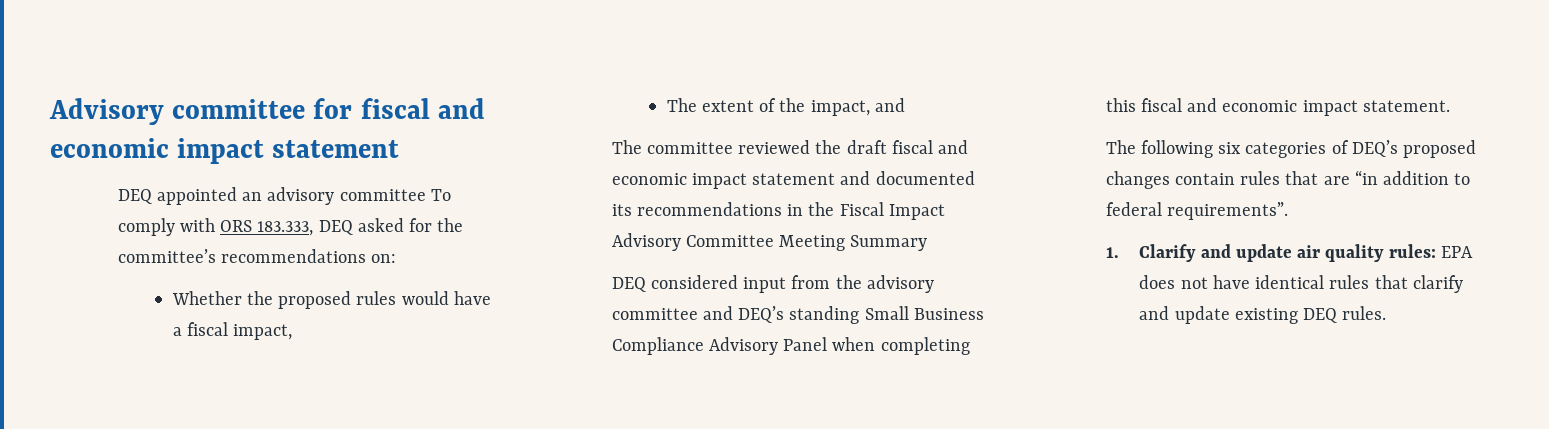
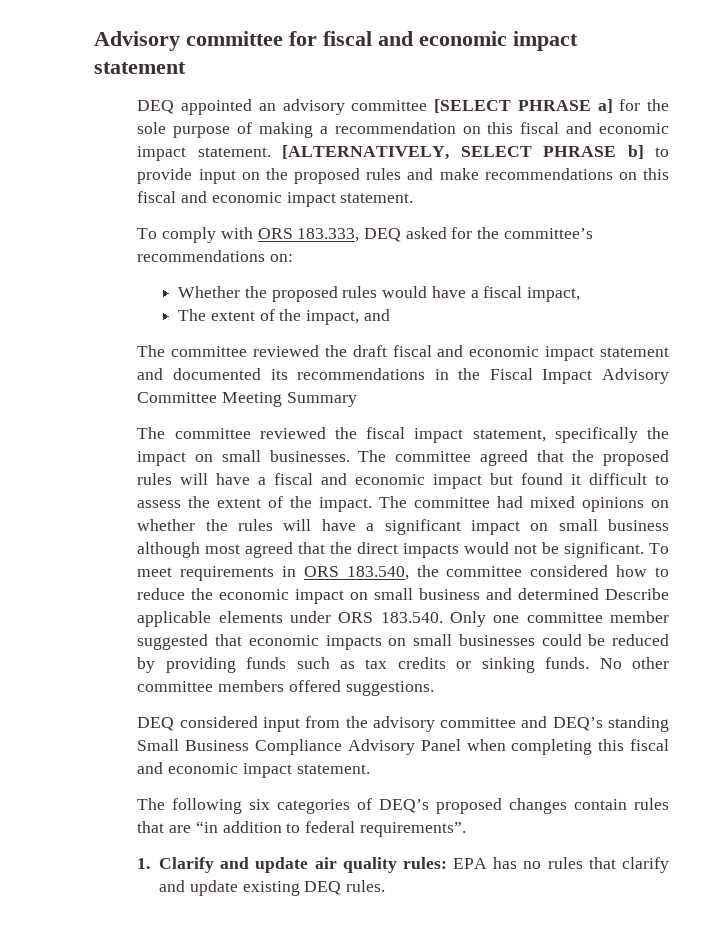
(426, 195) none -> [434,99,669,113] [137,122,669,138] [137,145,669,161] [137,168,669,184] [137,191,414,207] [SELECT PHRASE a] for the sole purpose of making a recommendation on this fiscal and economic impact statement. [ALTERNATIVELY, SELECT PHRASE b] to provide input on the proposed rules and make recommendations on this fiscal and economic impact statement. //
(928, 243) none -> [137,427,669,443] [137,450,669,466] [137,473,669,489] [137,496,669,512] [137,519,669,535] [137,542,669,558] [137,565,669,581] [137,588,669,604] [137,611,669,627] [137,634,669,650] [137,657,669,673] [137,680,434,696] // The committee reviewed the fiscal impact statement, specifically the impact on small businesses. The committee agreed that the proposed rules will have a fiscal and economic impact but found it difficult to assess the extent of the impact. The committee had mixed opinions on whether the rules will have a significant impact on small business although most agreed that the direct impacts would not be significant. To meet requirements in ORS 183.540, the committee considered how to reduce the economic impact on small business and determined Describe applicable elements under ORS 183.540. Only one committee member suggested that economic impacts on small businesses could be reduced by providing funds such as tax credits or sinking funds. No other committee members offered suggestions.
[1139,275,1325,289] does not have identical -> [493,857,542,869] has no

